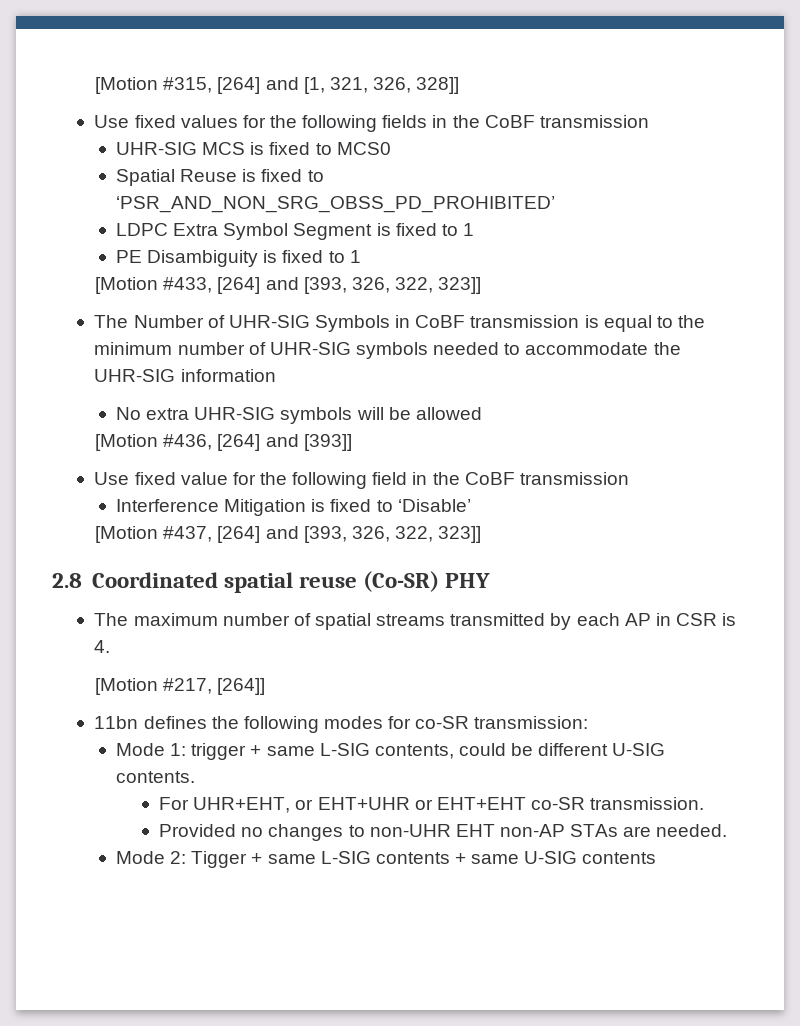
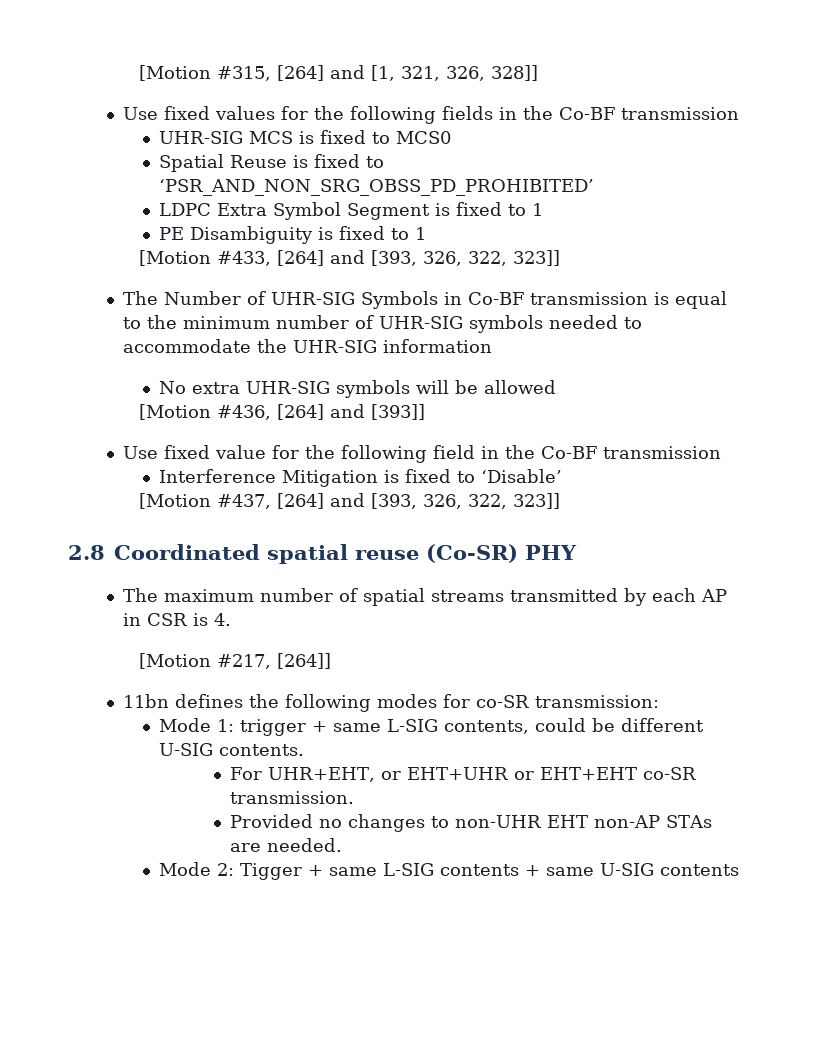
[484,115,535,128] CoBF -> [559,107,616,120] Co-BF
[415,315,466,328] CoBF -> [468,292,525,305] Co-BF
[464,472,515,485] CoBF -> [541,446,598,459] Co-BF

